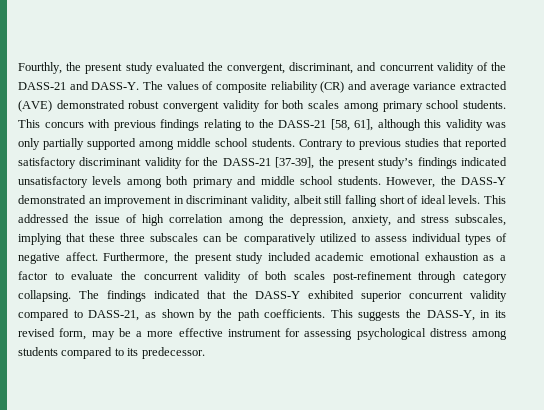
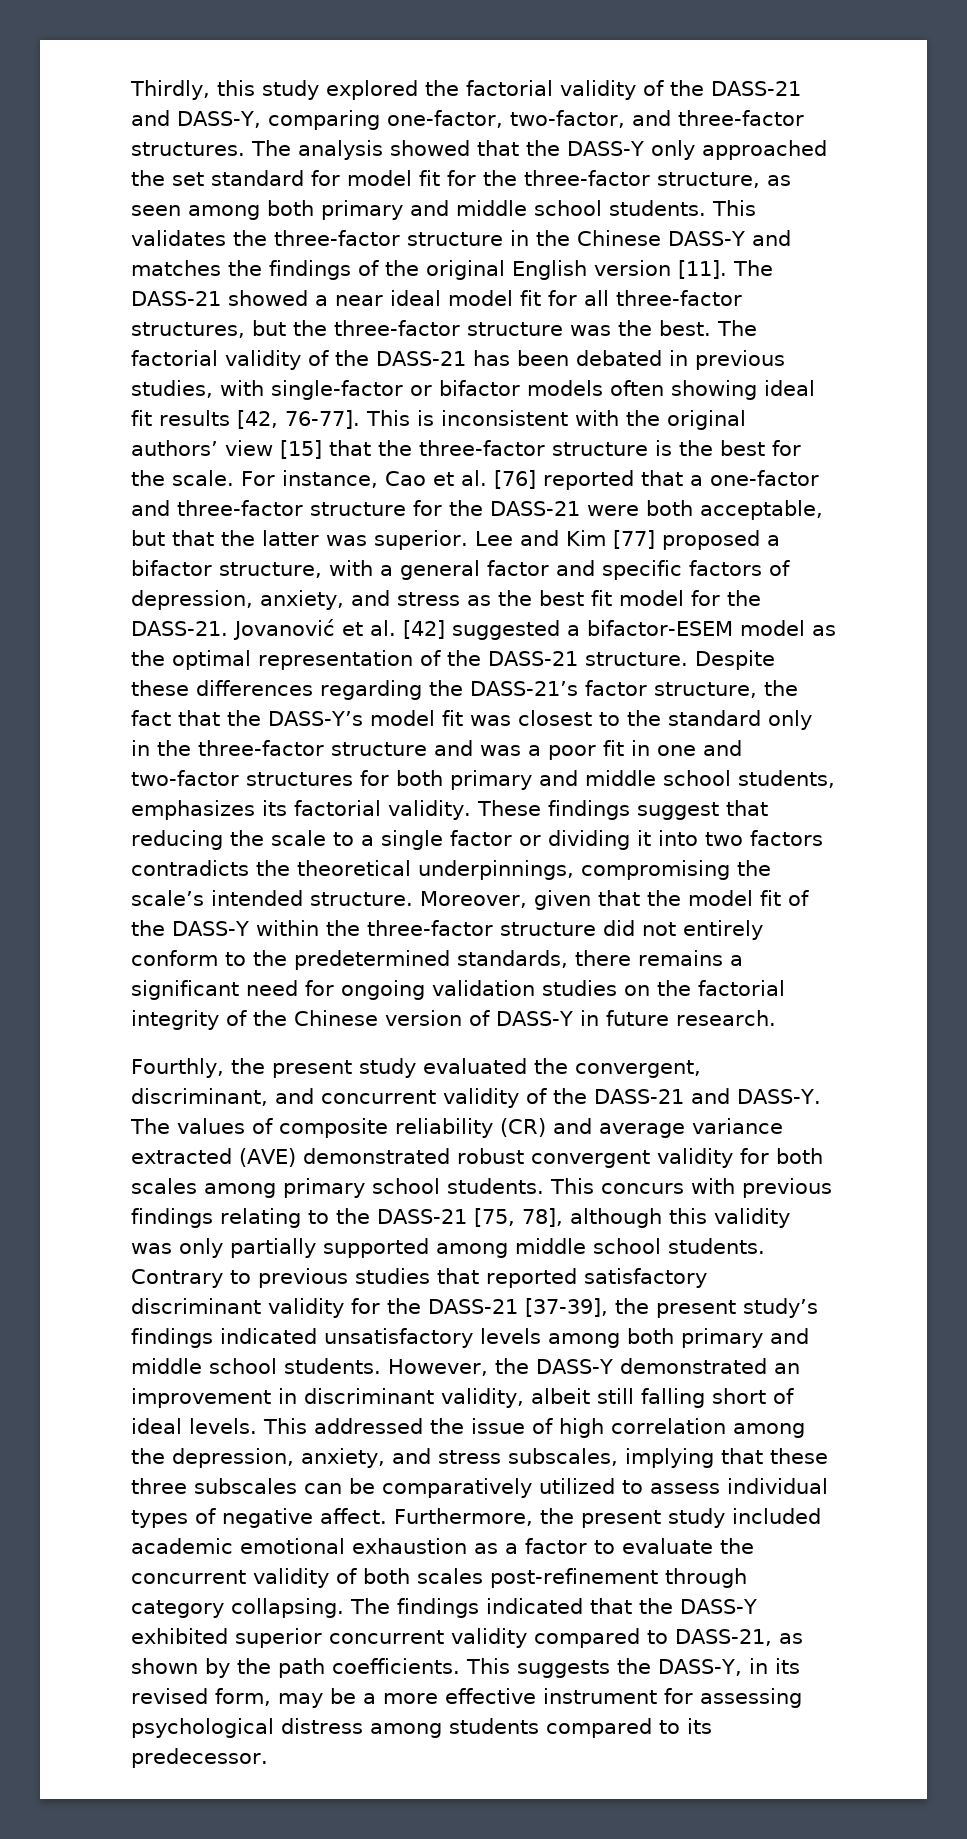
(18, 68) none -> [130,80,801,100] [131,110,804,130] [131,140,827,160] [131,170,791,188] [131,200,756,220] [131,230,791,246] [131,260,773,280] [131,290,742,306] [131,320,757,338] [131,350,785,370] [131,380,815,400] [131,410,746,430] [131,440,801,459] [131,470,819,490] [131,500,823,520] [131,530,780,550] [131,560,790,580] [131,590,761,610] [131,619,836,640] [131,650,775,670] [131,680,798,700] [131,710,812,730] [131,740,742,760] [131,770,835,790] [131,800,768,820] [131,830,823,850] [131,860,771,880] [131,890,809,910] [131,920,763,940] [131,950,743,970] [131,980,785,1000] [131,1010,776,1030] Thirdly, this study explored the factorial validity of the DASS-21 and DASS-Y, comparing one-factor, two-factor, and three-factor structures. The analysis showed that the DASS-Y only approached the set standard for model fit for the three-factor structure, as seen among both primary and middle school students. This validates the three-factor structure in the Chinese DASS-Y and matches the findings of the original English version [11]. The DASS-21 showed a near ideal model fit for all three-factor structures, but the three-factor structure was the best. The factorial validity of the DASS-21 has been debated in previous studies, with single-factor or bifactor models often showing ideal fit results [42, 76-77]. This is inconsistent with the original authors’ view [15] that the three-factor structure is the best for the scale. For instance, Cao et al. [76] reported that a one-factor and three-factor structure for the DASS-21 were both acceptable, but that the latter was superior. Lee and Kim [77] proposed a bifactor structure, with a general factor and specific factors of depression, anxiety, and stress as the best fit model for the DASS-21. Jovanović et al. [42] suggested a bifactor-ESEM model as the optimal representation of the DASS-21 structure. Despite these differences regarding the DASS-21’s factor structure, the fact that the DASS-Y’s model fit was closest to the standard only in the three-factor structure and was a poor fit in one and two-factor structures for both primary and middle school students, emphasizes its factorial validity. These findings suggest that reducing the scale to a single factor or dividing it into two factors contradicts the theoretical underpinnings, compromising the scale’s intended structure. Moreover, given that the model fit of the DASS-Y within the three-factor structure did not entirely conform to the predetermined standards, there remains a significant need for ongoing validation studies on the factorial integrity of the Chinese version of DASS-Y in future research. //
[330,119,373,131] [58, 61], -> [474,1208,563,1227] [75, 78],

